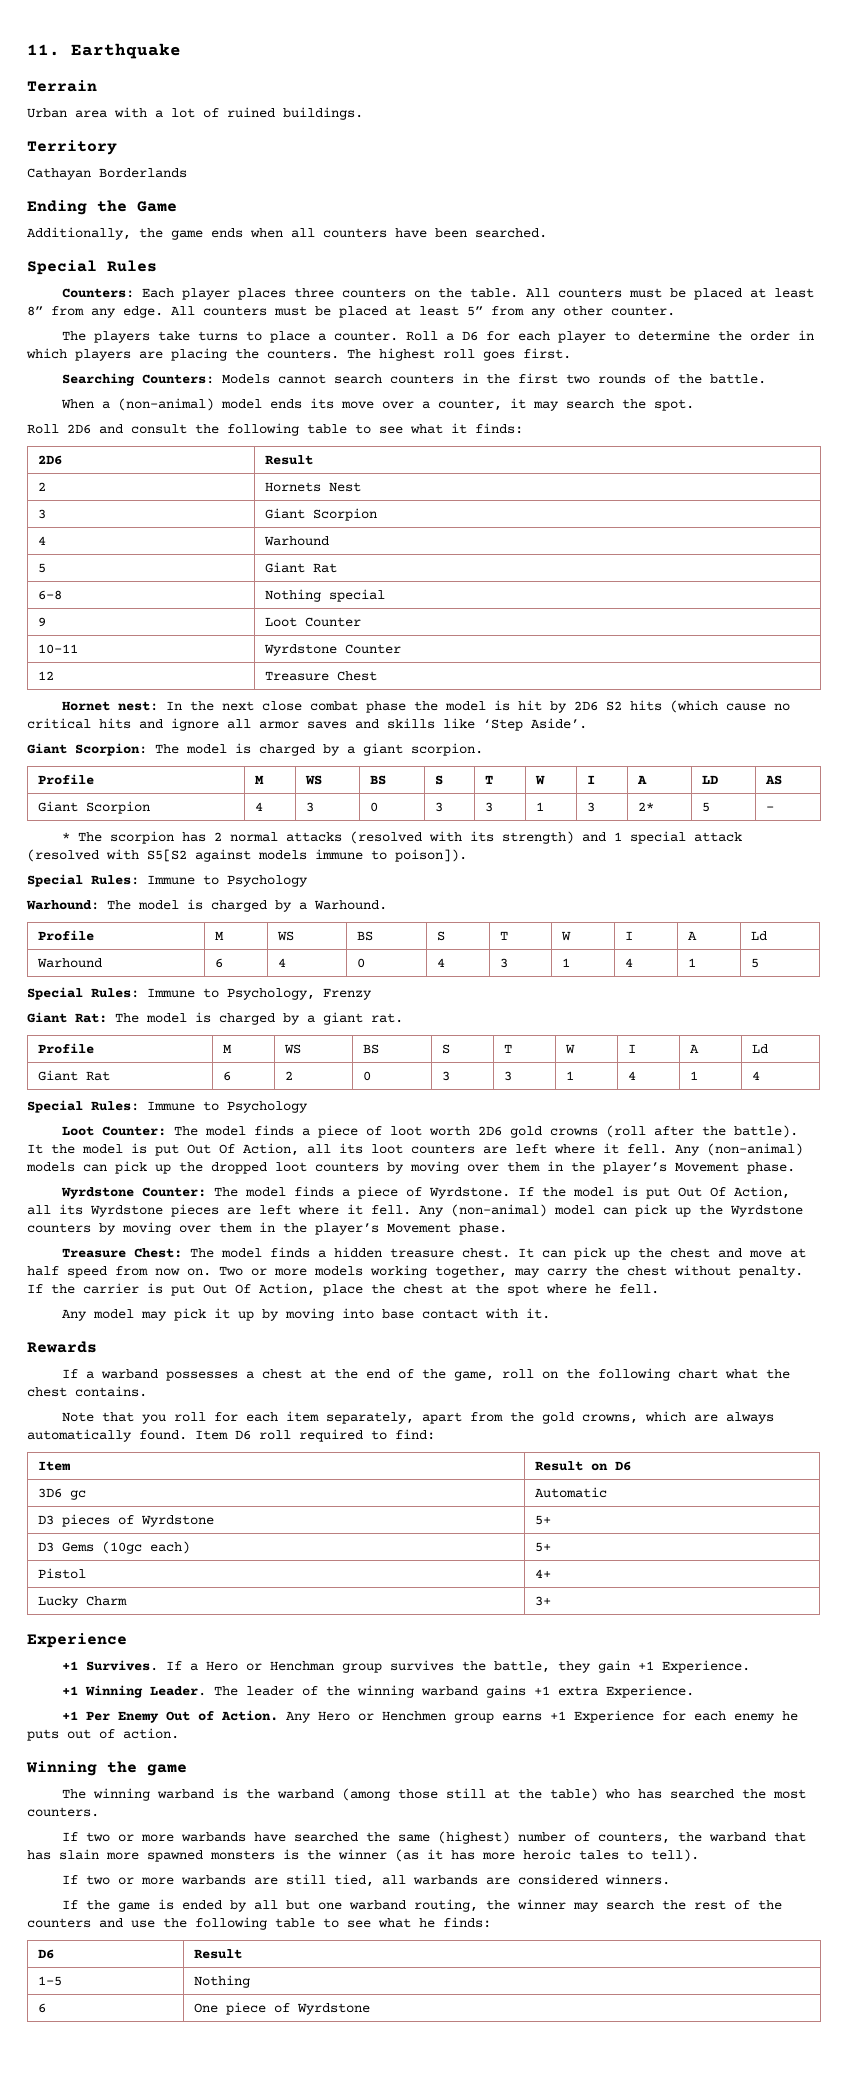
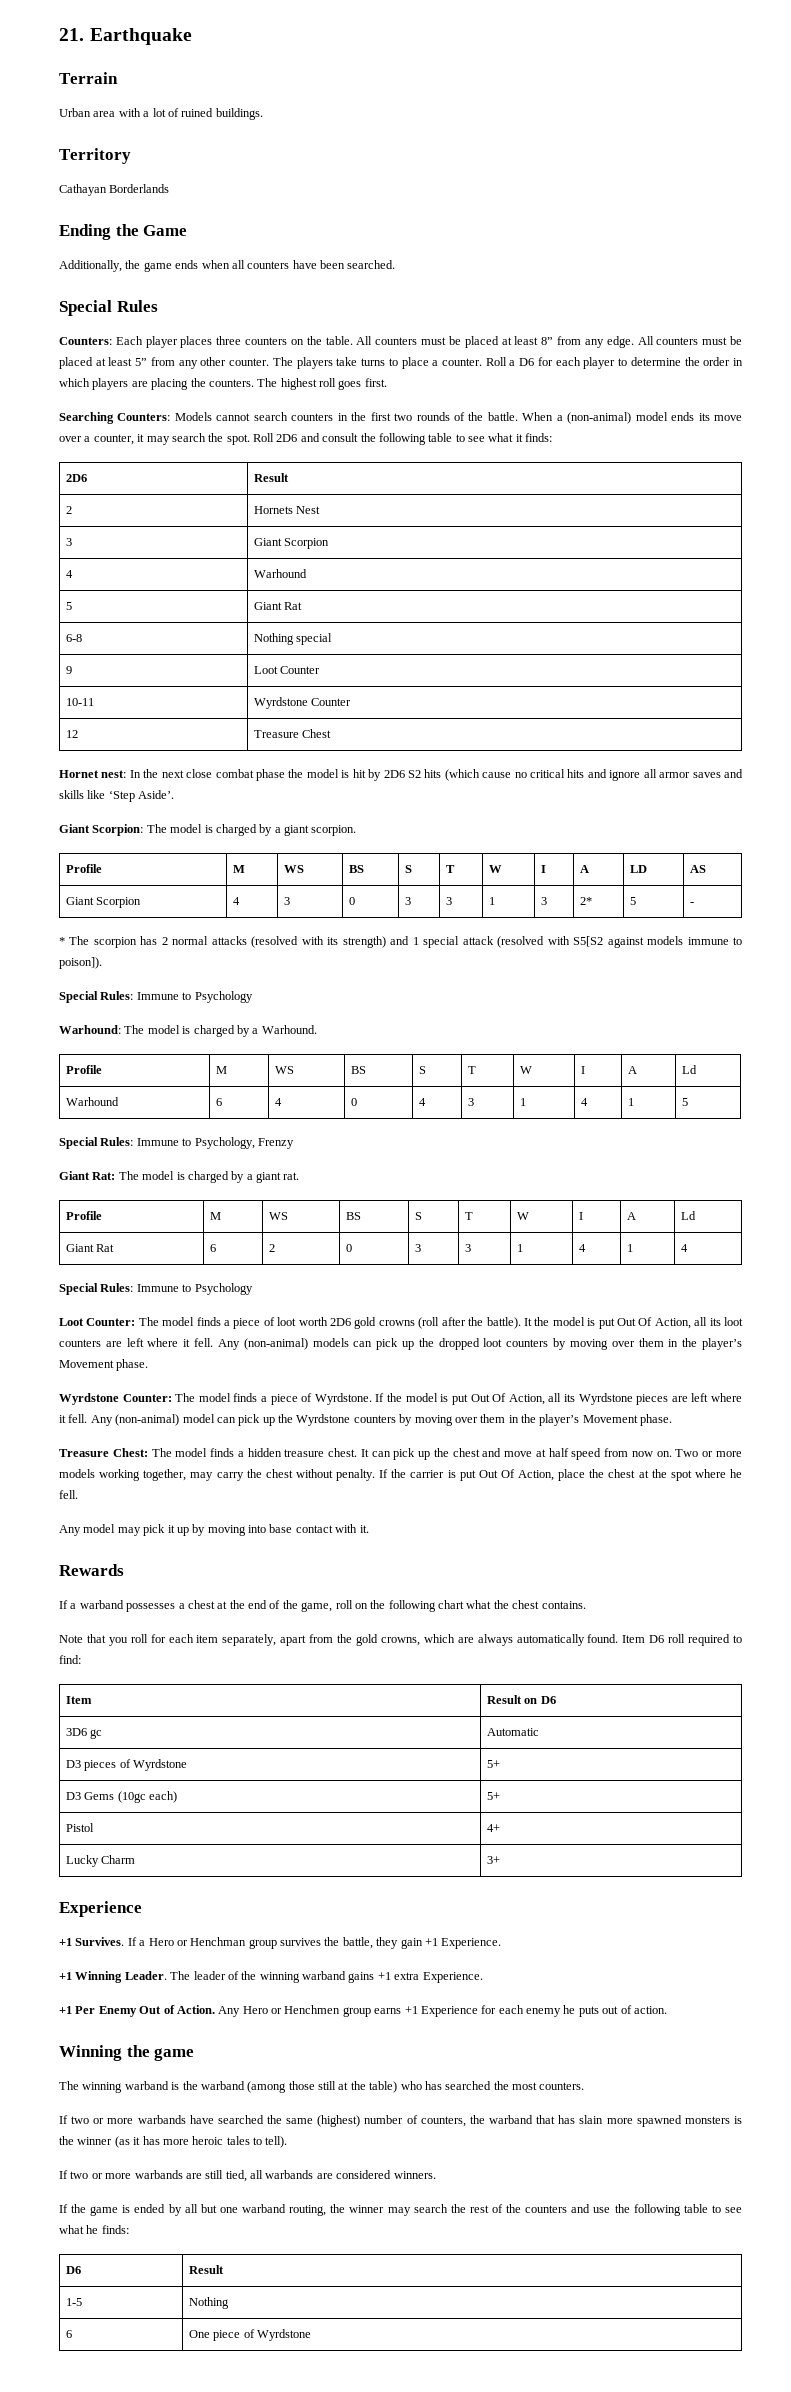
[27,44,60,56] 11. -> [59,28,84,41] 21.
(675, 311) // -> (270, 362) none
(767, 379) // -> (518, 416) none
(695, 405) // -> (250, 439) none

